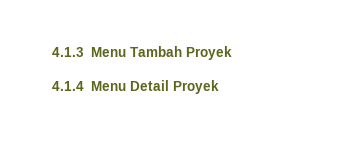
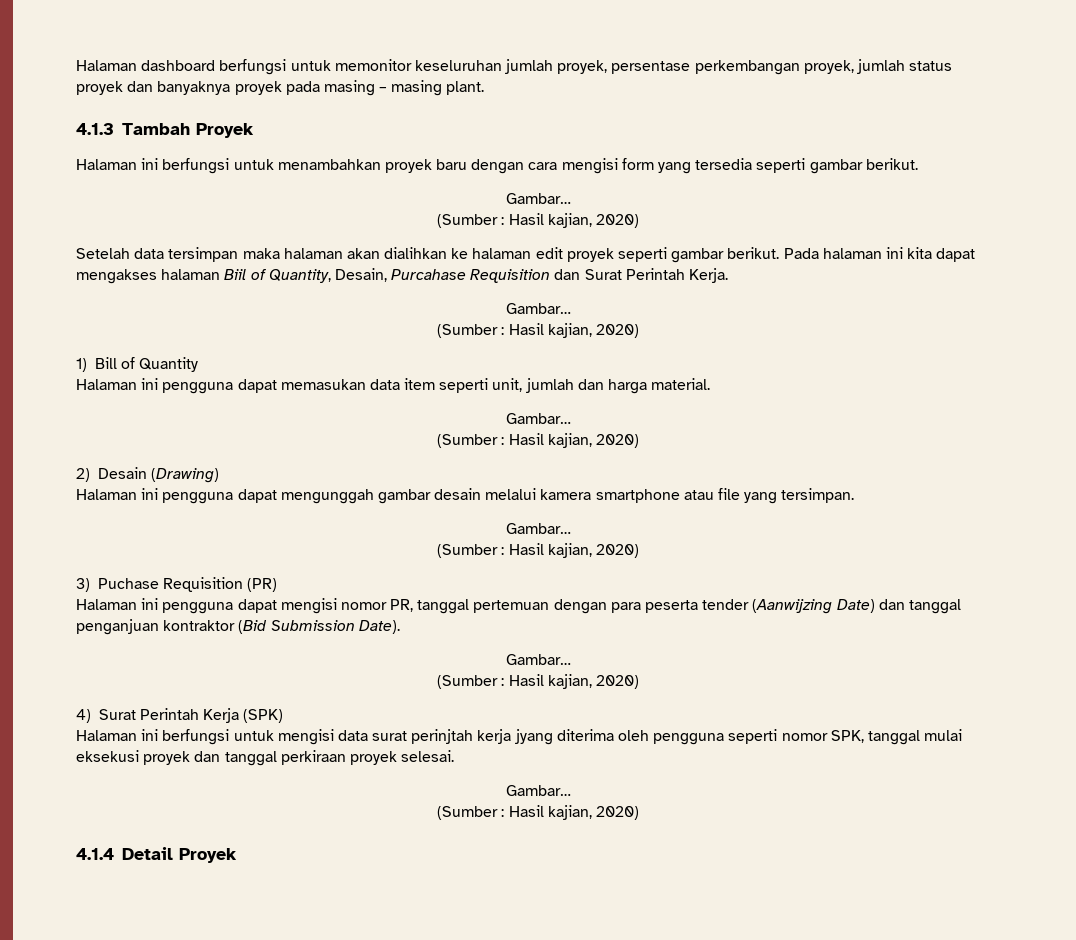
[52,46,232,60] [52,81,126,91] 4.1.3 Menu Tambah Proyek // 4.1.4 Menu -> [76,59,953,75] [76,80,485,96] [76,123,254,138] [76,158,918,174] [505,193,571,204] [437,213,639,228] [76,247,976,263] [76,268,729,284] [505,303,571,314] [437,323,639,338] [76,357,199,372] [76,378,711,394] [505,413,571,424] [437,433,639,448] [76,467,219,483] [76,488,855,504] [505,523,571,534] [437,543,639,558] [76,577,278,592] [76,598,961,614] [76,619,400,635] [505,654,571,665] [437,674,639,689] [76,708,284,723] [76,729,963,745] [76,750,455,766] [505,785,571,796] [437,805,639,820] [76,848,114,860] Halaman dashboard berfungsi untuk memonitor keseluruhan jumlah proyek, persentase perkembangan proyek, jumlah status proyek dan banyaknya proyek pada masing – masing plant. // 4.1.3 Tambah Proyek // Halaman ini berfungsi untuk menambahkan proyek baru dengan cara mengisi form yang tersedia seperti gambar berikut. // Gambar… // (Sumber : Hasil kajian, 2020) // Setelah data tersimpan maka halaman akan dialihkan ke halaman edit proyek seperti gambar berikut. Pada halaman ini kita dapat mengakses halaman Biil of Quantity, Desain, Purcahase Requisition dan Surat Perintah Kerja. // Gambar… // (Sumber : Hasil kajian, 2020) // 1) Bill of Quantity // Halaman ini pengguna dapat memasukan data item seperti unit, jumlah dan harga material. // Gambar… // (Sumber : Hasil kajian, 2020) // 2) Desain (Drawing) // Halaman ini pengguna dapat mengunggah gambar desain melalui kamera smartphone atau file yang tersimpan. // Gambar… // (Sumber : Hasil kajian, 2020) // 3) Puchase Requisition (PR) // Halaman ini pengguna dapat mengisi nomor PR, tanggal pertemuan dengan para peserta tender (Aanwijzing Date) dan tanggal penganjuan kontraktor (Bid Submission Date). // Gambar… // (Sumber : Hasil kajian, 2020) // 4) Surat Perintah Kerja (SPK) // Halaman ini berfungsi untuk mengisi data surat perinjtah kerja jyang diterima oleh pengguna seperti nomor SPK, tanggal mulai eksekusi proyek dan tanggal perkiraan proyek selesai. // Gambar… // (Sumber : Hasil kajian, 2020) // 4.1.4

